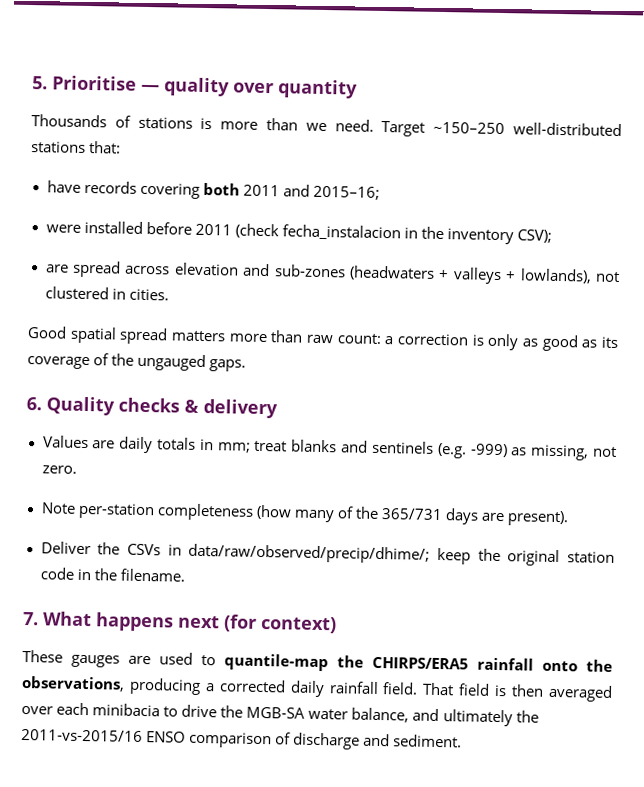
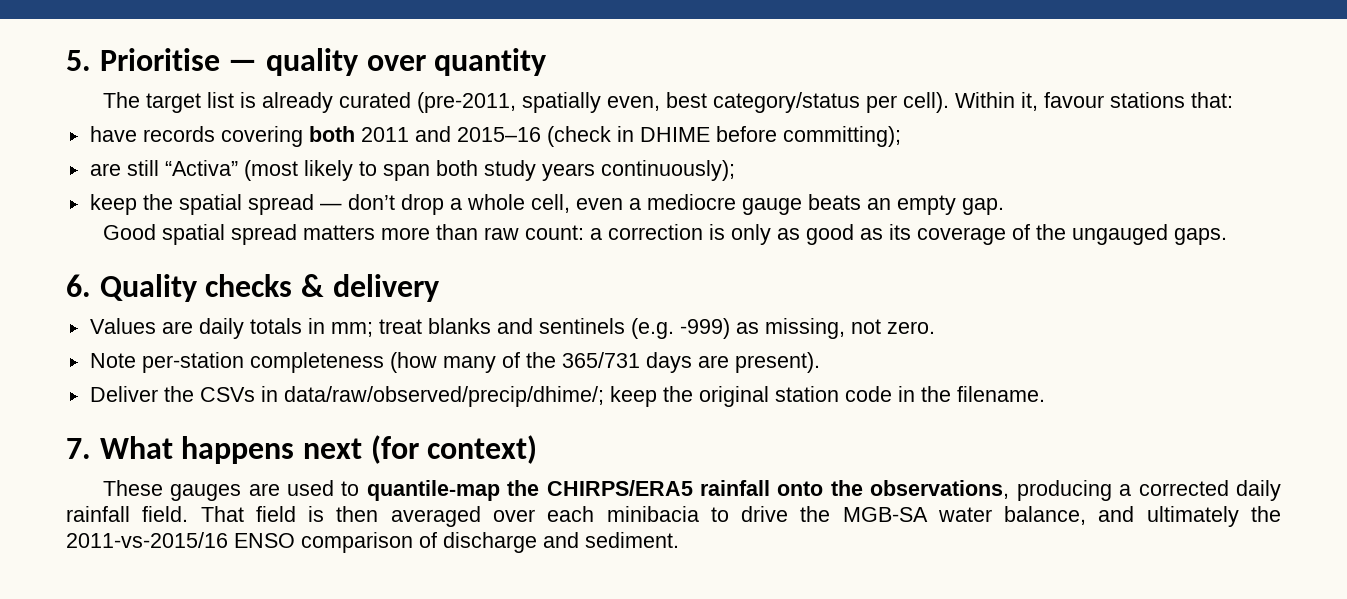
[31,114,622,137] Thousands of stations is more than we need. Target ~150–250 well-distributed -> [102,92,1104,113] The target list is already curated (pre-2011, spatially even, best category/status per cell). Within it, favour
[312,185,380,200] [45,220,552,245] [45,260,621,285] [44,286,169,301] 2015–16; // were installed before 2011 (check fecha_instalacion in the inventory CSV); // are spread across elevation and sub-zones (headwaters + valleys + lowlands), not clustered in cities. -> [456,126,901,147] [89,160,735,181] [89,194,1004,215] 2015–16 (check in DHIME before committing); // are still “Activa” (most likely to span both study years continuously); // keep the spatial spread — don’t drop a whole cell, even a mediocre gauge beats an empty gap.

